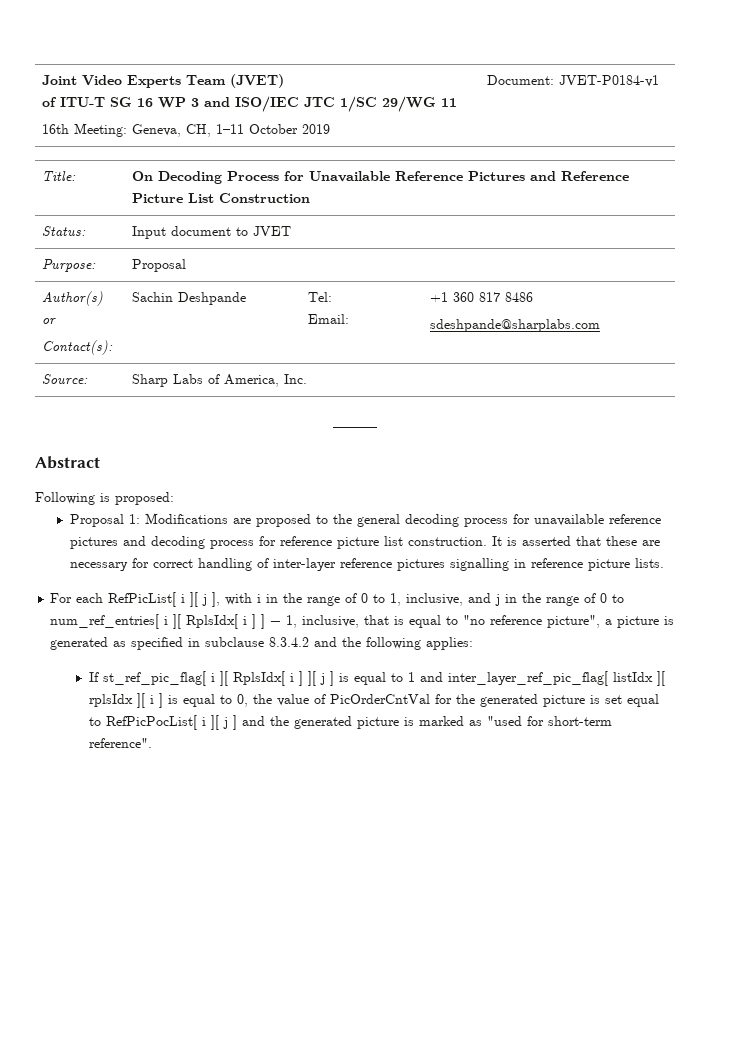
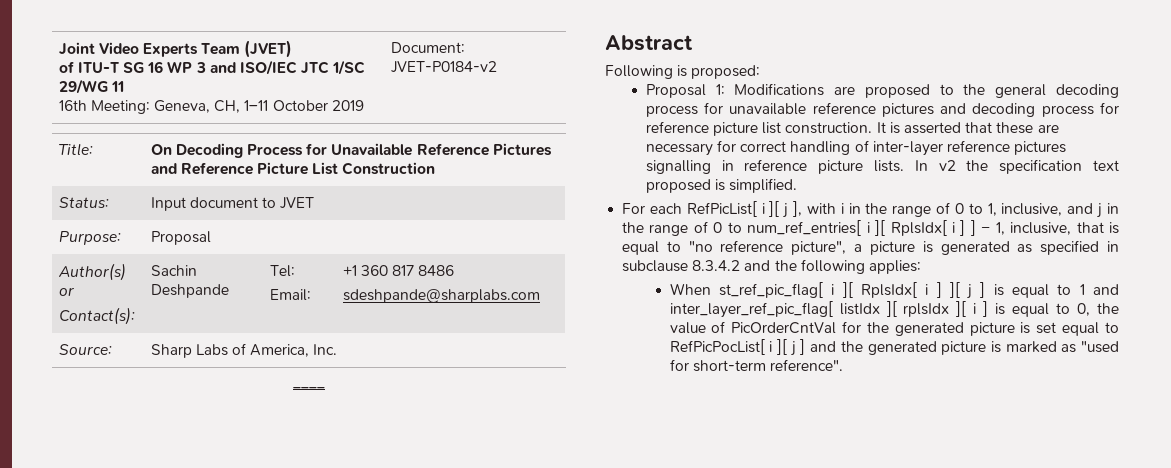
[558,75,659,87] JVET-P0184-v1 -> [390,61,497,73] JVET-P0184-v2
(664, 563) none -> [914,159,1119,174] [645,178,798,193] In v2 the specification text proposed is simplified.
[88,672,99,682] If -> [669,283,711,295] When

